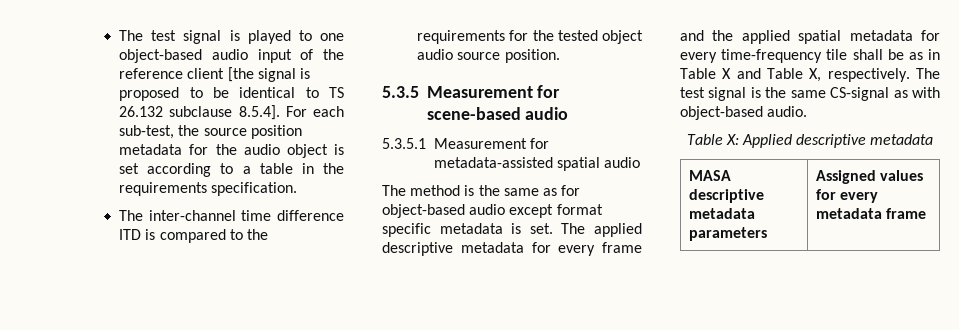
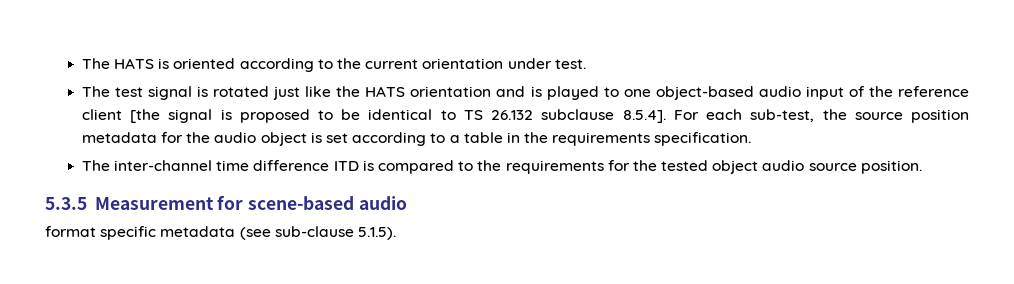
[119,30,222,44] The test signal -> [81,58,586,72] [81,86,526,100] The HATS is oriented according to the current orientation under test. // The test signal is rotated just like the HATS orientation and
[382,138,549,149] [433,157,641,171] [382,185,581,196] [382,204,603,218] [382,223,642,237] [382,242,642,256] [680,30,940,44] [680,49,940,63] [680,68,940,82] [680,87,940,101] [680,106,808,120] [686,134,934,148] [689,170,732,181] [689,189,765,203] [689,208,756,219] [689,227,768,241] [816,170,924,184] [816,189,879,203] [816,208,927,219] 5.3.5.1 Measurement for metadata-assisted spatial audio // The method is the same as for object-based audio except format specific metadata is set. The applied descriptive metadata for every frame and the applied spatial metadata for every time-frequency tile shall be as in Table X and Table X, respectively. The test signal is the same CS-signal as with object-based audio. // Table X: Applied descriptive metadata // MASA descriptive metadata parameters | Assigned values for every metadata frame -> [45,226,396,240] format specific metadata (see sub-clause 5.1.5).

